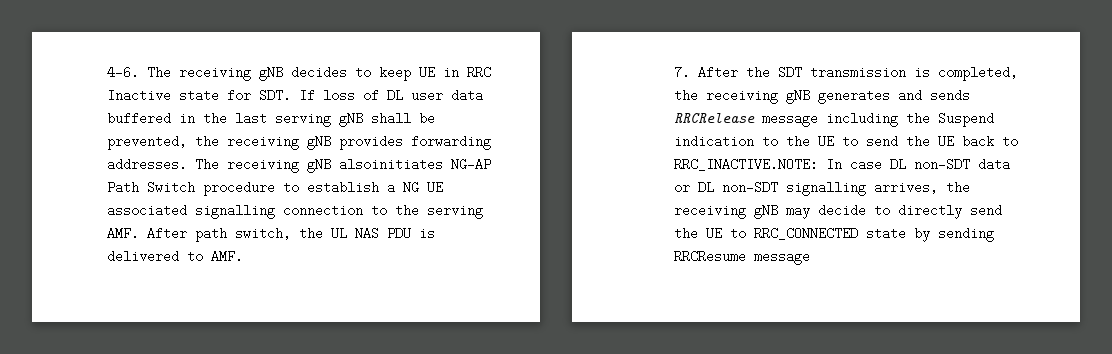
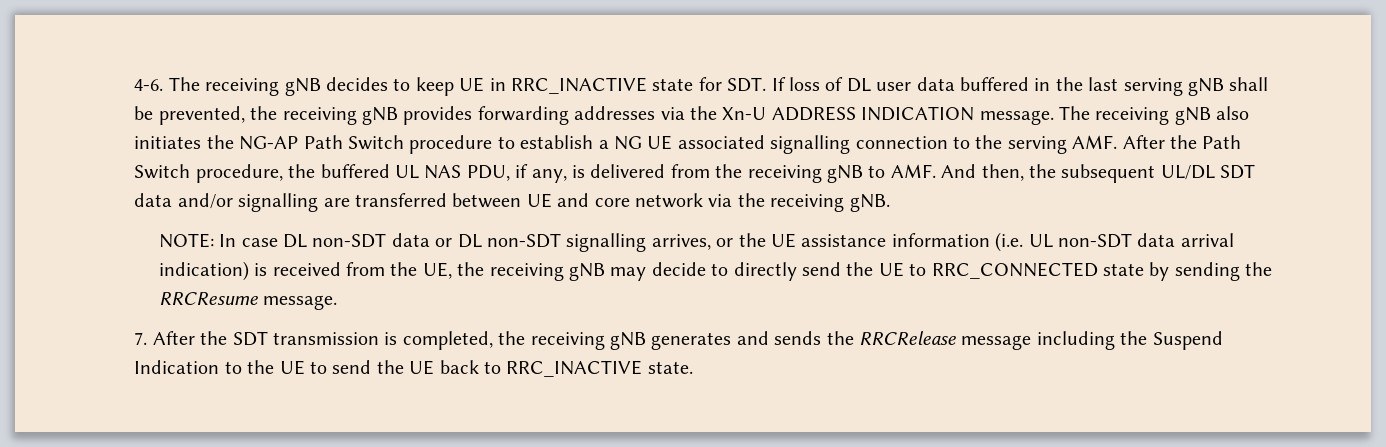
[467,66,492,79] [107,89,172,102] RRC Inactive -> [510,77,647,94] RRC_INACTIVE
[107,158,444,173] addresses. The receiving gNB alsoinitiates -> [574,106,1250,125] [134,135,234,149] addresses via the Xn-U ADDRESS INDICATION message. The receiving gNB also initiates the
[195,227,436,242] [107,250,244,263] [674,66,1019,81] [674,89,971,104] [674,112,995,127] [674,135,1019,148] [674,158,819,171] path switch, the UL NAS PDU is delivered to AMF. // 7. After the SDT transmission is completed, the receiving gNB generates and sends RRCRelease message including the Suspend indication to the UE to send the UE back to RRC_INACTIVE.NOTE: -> [1169,135,1242,149] [134,164,1256,183] [134,193,890,212] [158,233,214,248] the Path Switch procedure, the buffered UL NAS PDU, if any, is delivered from the receiving gNB to AMF. And then, the subsequent UL/DL SDT data and/or signalling are transferred between UE and core network via the receiving gNB. // NOTE:
(939, 187) none -> [716,232,1234,252] [158,261,452,281] or the UE assistance information (i.e. UL non-SDT data arrival indication) is received from the UE,
[674,250,811,265] RRCResume message -> [1245,262,1273,276] [158,292,338,310] [134,331,1223,350] [134,360,693,377] the RRCResume message. // 7. After the SDT transmission is completed, the receiving gNB generates and sends the RRCRelease message including the Suspend Indication to the UE to send the UE back to RRC_INACTIVE state.

